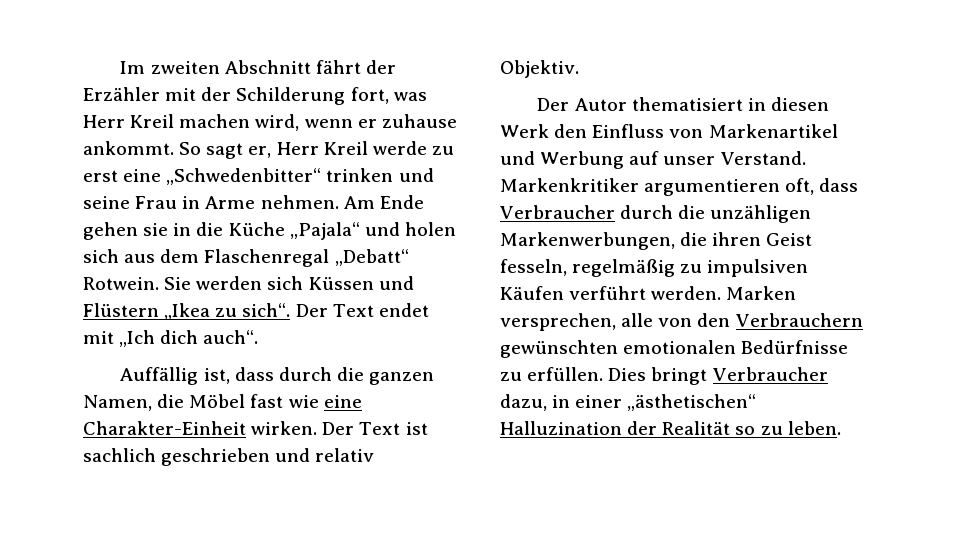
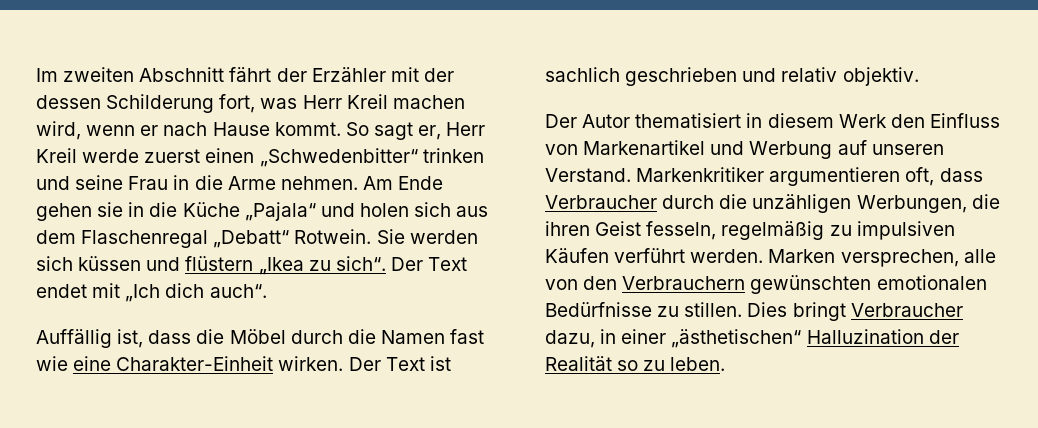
(232, 94) none -> [36,95,101,109] dessen
[381,114,457,128] [83,141,174,155] zuhause ankommt. -> [163,122,341,136] nach Hause kommt.
[431,146,454,155] [83,169,162,182] zu erst eine -> [144,148,255,163] zuerst einen
(201, 202) none -> [194,175,223,190] die
[308,276,414,290] [83,303,159,317] Küssen und Flüstern -> [78,256,254,271] küssen und flüstern
[278,367,435,385] [83,394,246,411] durch die ganzen Namen, die Möbel -> [196,329,445,344] die Möbel durch die Namen
[500,60,579,78] Objektiv. -> [842,67,919,86] objektiv.
[771,97,830,111] diesen -> [767,113,834,128] diesem
[663,156,716,165] unser -> [871,144,944,155] unseren
[500,232,675,250] Markenwerbungen, -> [856,195,967,213] Werbungen,
[527,367,604,381] erfüllen. -> [684,302,743,317] stillen.

